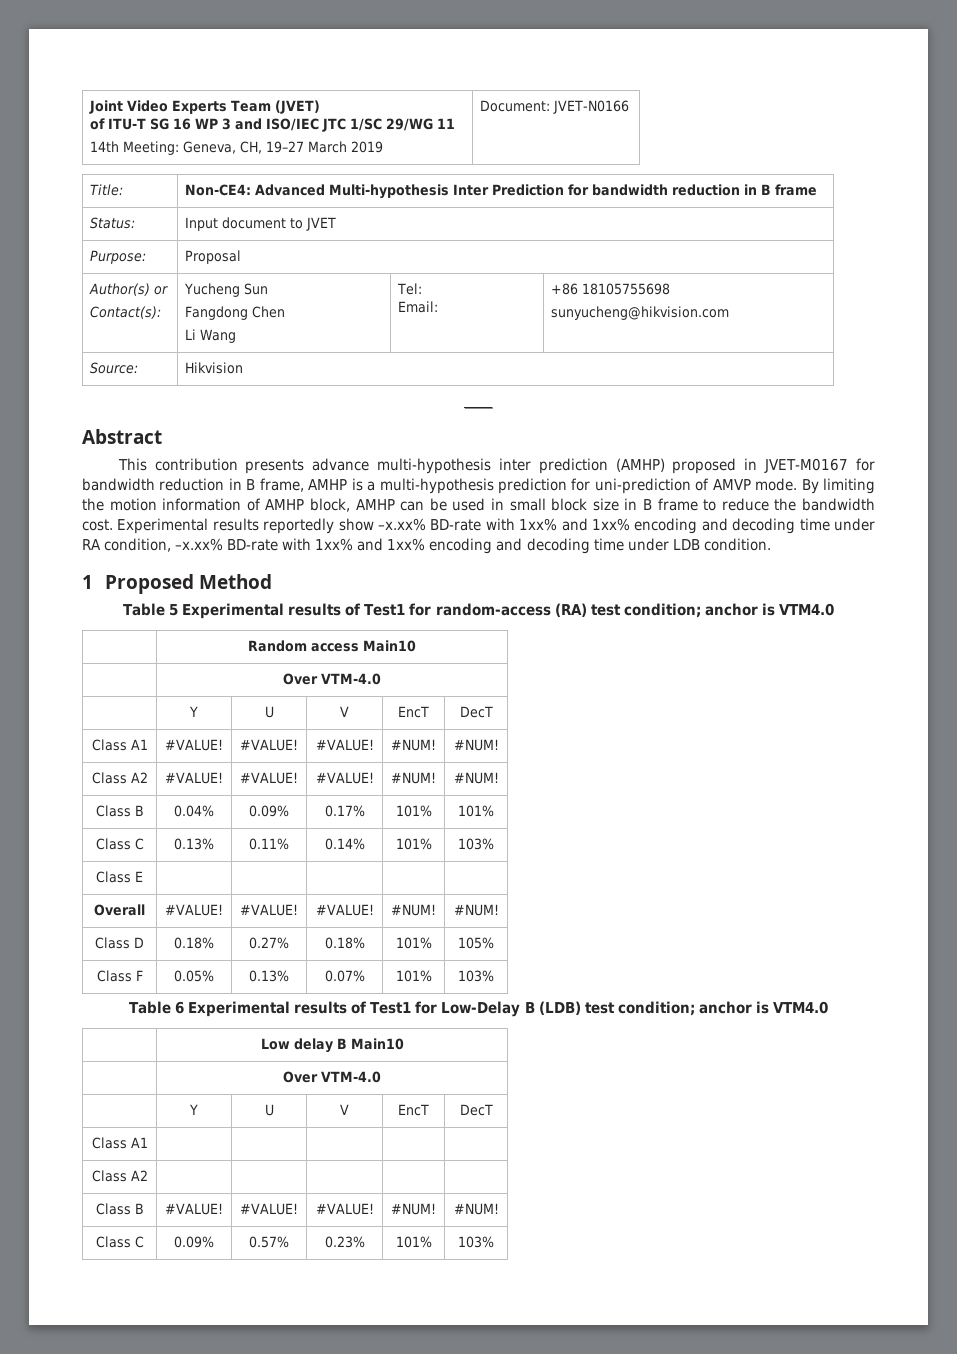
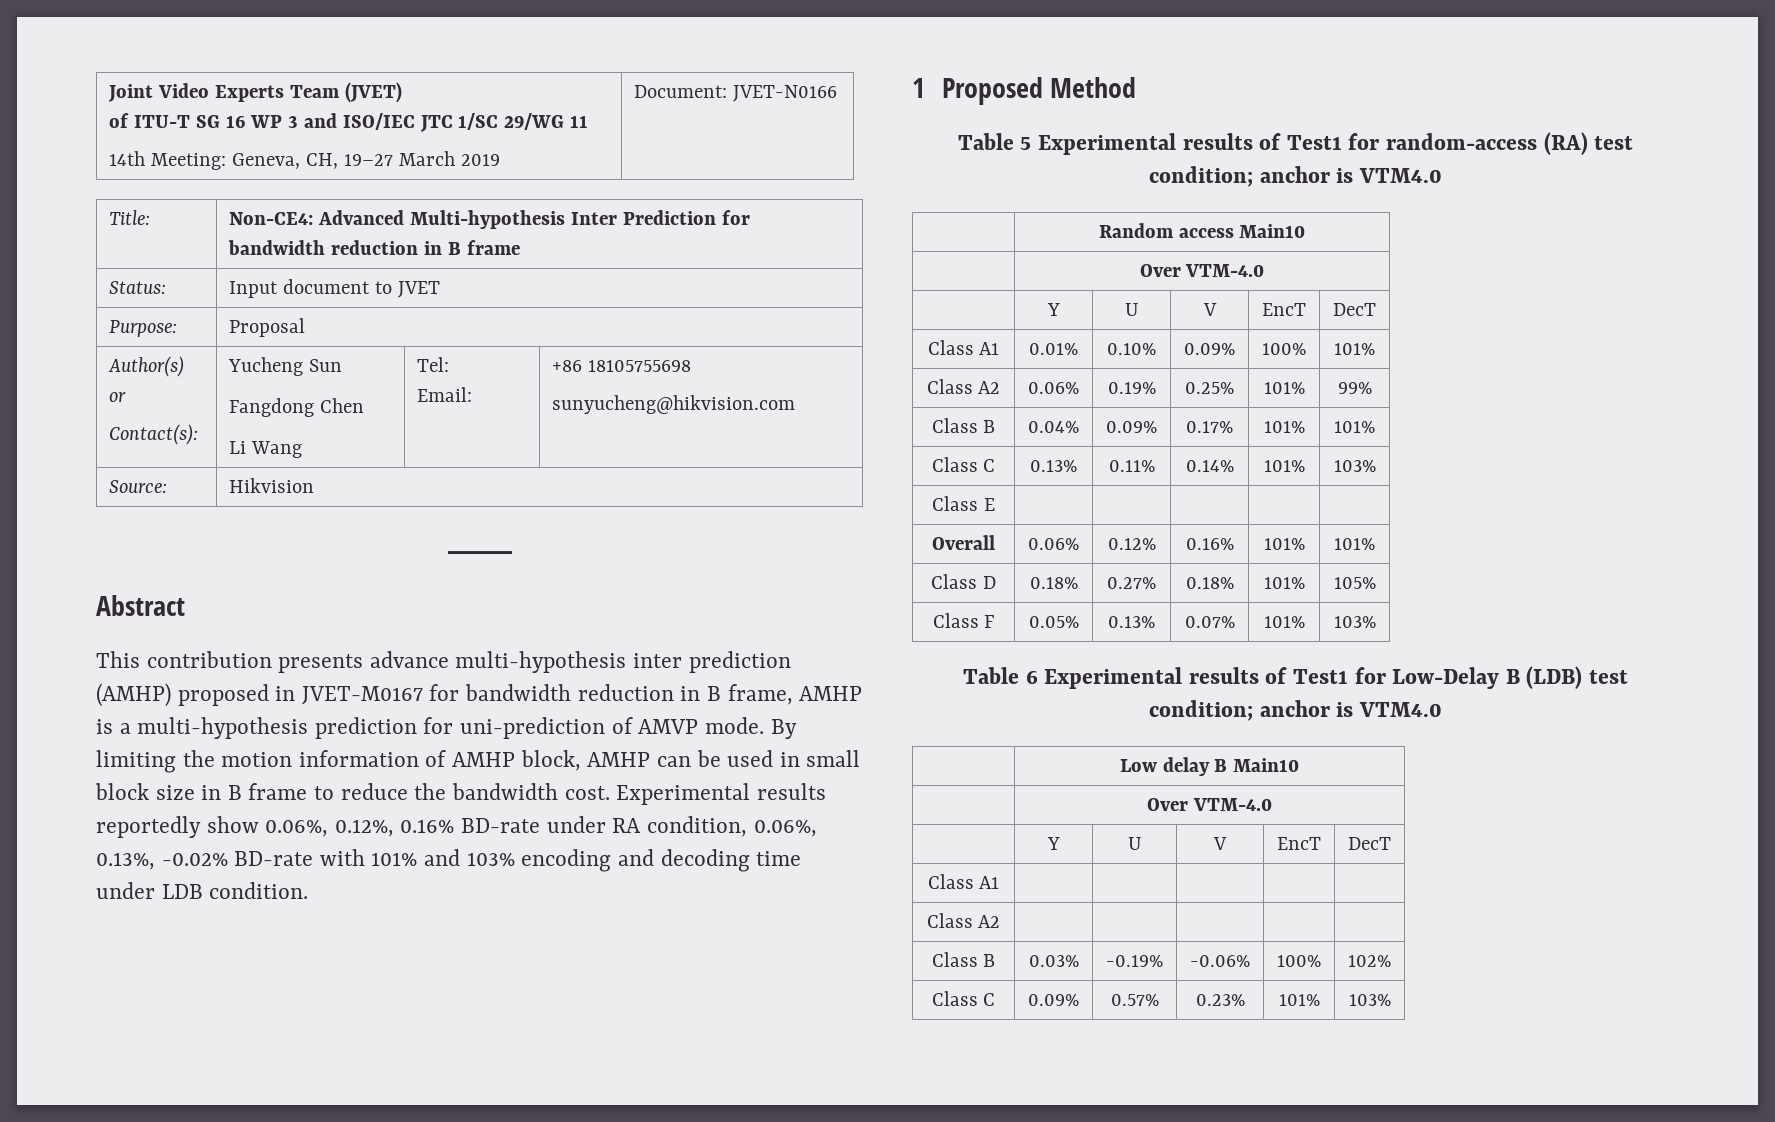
[378,518,875,534] [82,538,426,552] –x.xx% BD-rate with 1xx% and 1xx% encoding and decoding time under RA condition, –x.xx% BD-rate with 1xx% and 1xx% -> [265,816,817,837] [96,849,515,870] 0.06%, 0.12%, 0.16% BD-rate under RA condition, 0.06%, 0.13%, -0.02% BD-rate with 101% and 103%
[165,739,223,751] [240,739,298,751] [315,739,374,751] [391,739,436,751] [453,739,499,751] [91,772,148,784] [165,772,223,784] [240,772,298,784] [315,772,374,784] [391,772,436,784] [453,772,499,784] #VALUE! | #VALUE! | #VALUE! | #NUM! | #NUM! // Class A2 | #VALUE! | #VALUE! | #VALUE! | #NUM! | #NUM! -> [1029,343,1078,355] [1107,343,1156,355] [1184,343,1235,355] [1262,343,1306,355] [1334,343,1375,355] [926,379,1001,394] [1028,382,1079,394] [1107,382,1156,394] [1185,382,1234,394] [1263,382,1305,394] [1337,382,1372,394] 0.01% | 0.10% | 0.09% | 100% | 101% // Class A2 | 0.06% | 0.19% | 0.25% | 101% | 99%
[165,904,223,916] [240,904,298,916] [315,904,374,916] [391,904,436,916] [453,904,499,916] #VALUE! | #VALUE! | #VALUE! | #NUM! | #NUM! -> [1028,538,1079,550] [1107,538,1156,550] [1185,538,1234,550] [1263,538,1305,550] [1334,538,1375,550] 0.06% | 0.12% | 0.16% | 101% | 101%
[165,1203,223,1215] [240,1203,298,1215] [315,1203,374,1215] [391,1203,436,1215] [453,1203,499,1215] #VALUE! | #VALUE! | #VALUE! | #NUM! | #NUM! -> [1028,955,1079,967] [1106,955,1163,967] [1190,955,1250,967] [1277,955,1321,967] [1348,955,1391,967] 0.03% | -0.19% | -0.06% | 100% | 102%

